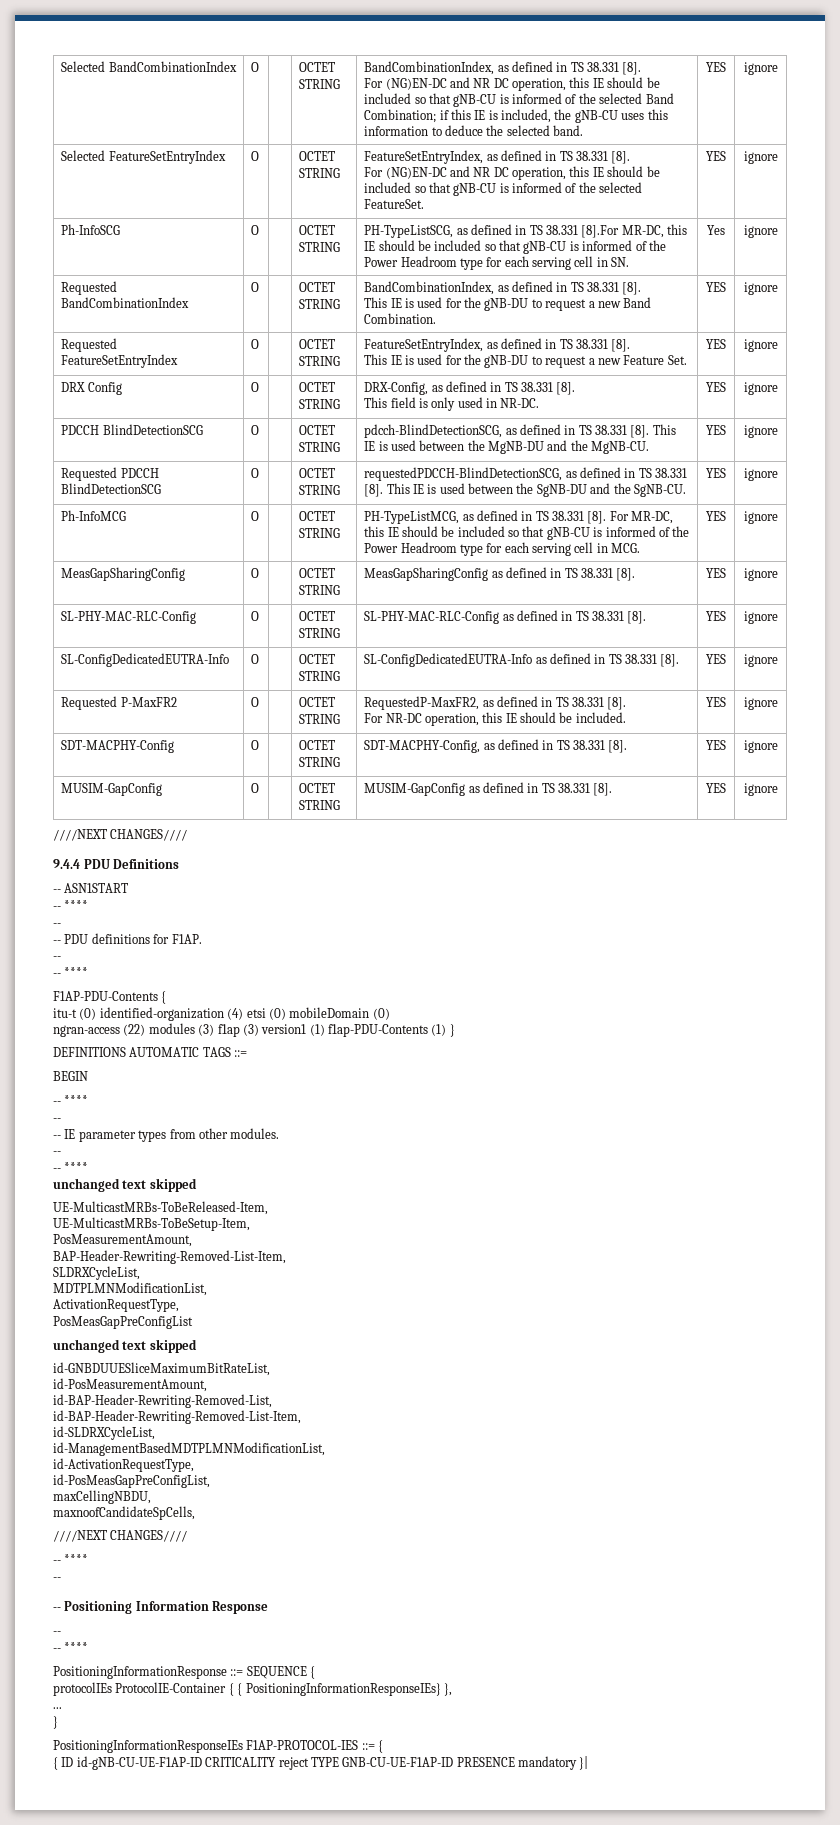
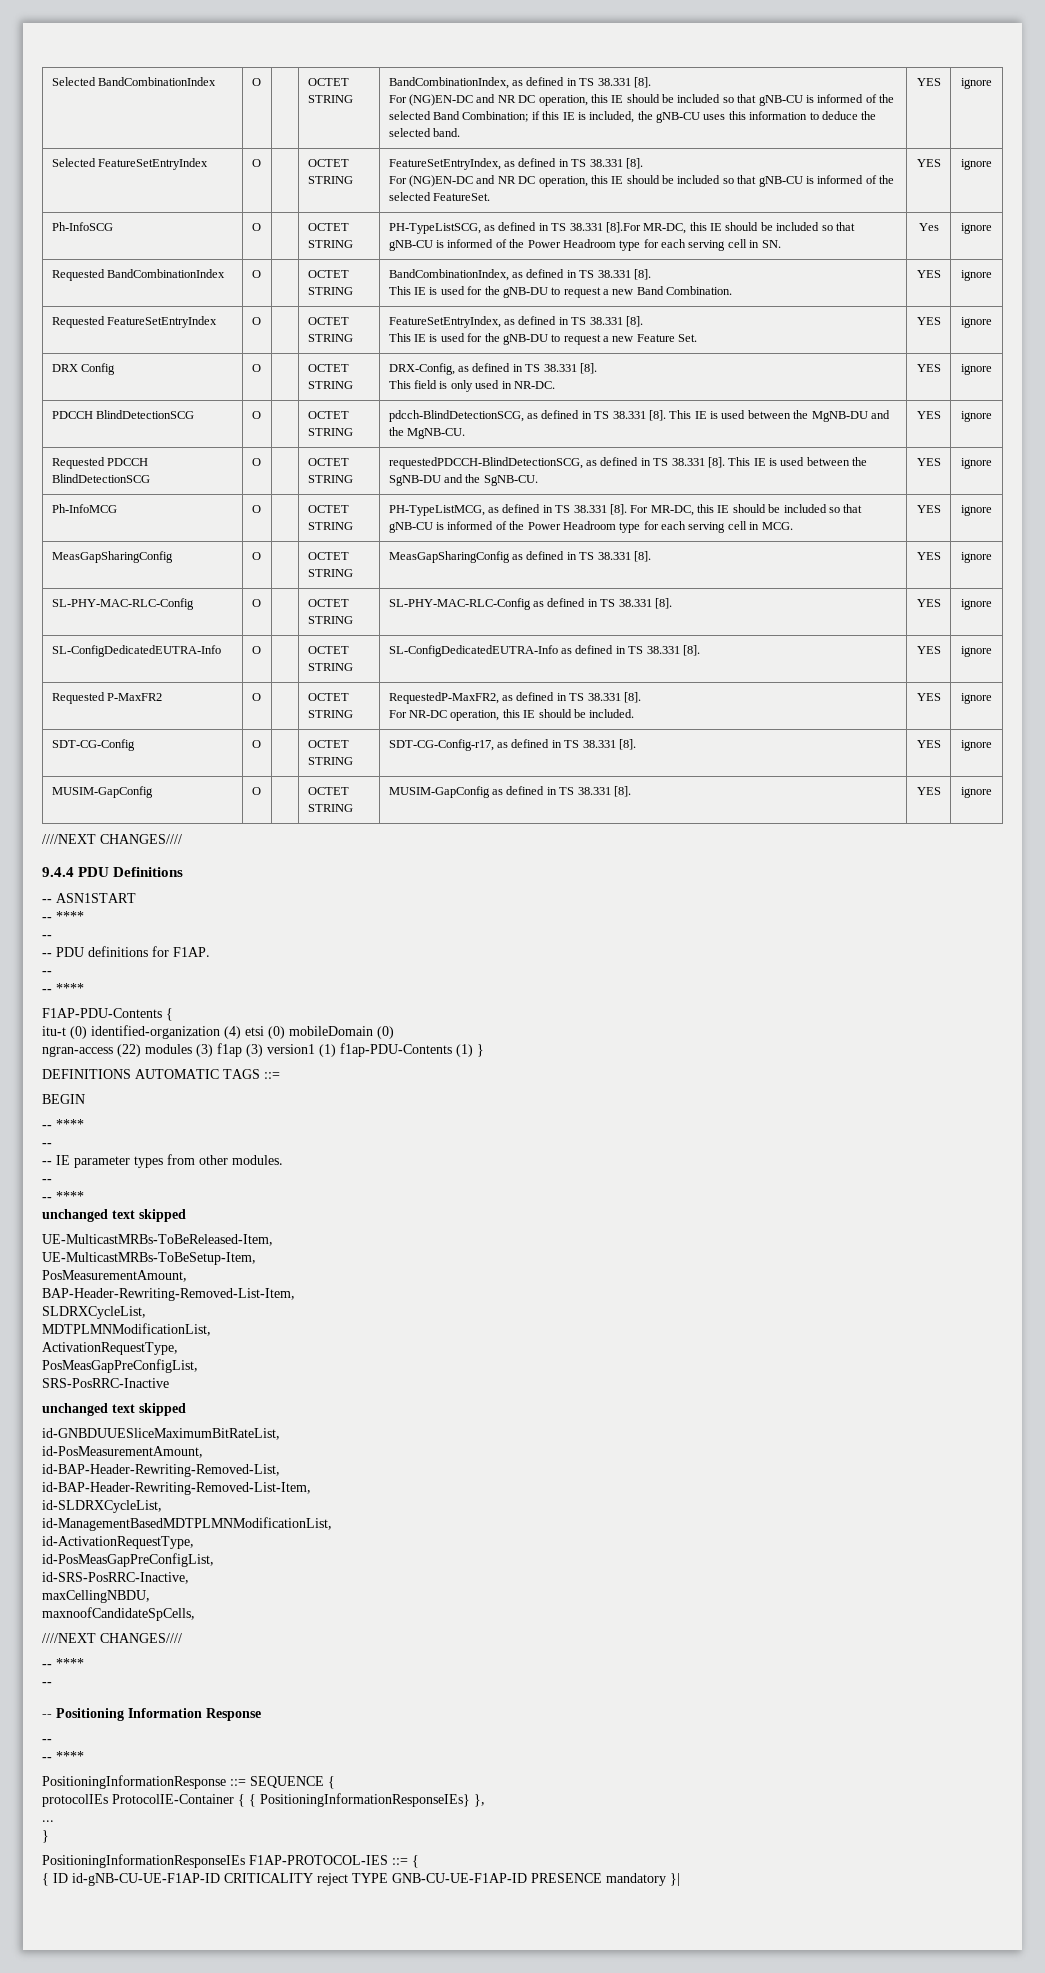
[61,740,175,753] [251,740,260,750] [299,740,336,750] [299,757,341,767] [364,740,481,753] SDT-MACPHY-Config | O | | OCTET STRING | SDT-MACPHY-Config, -> [51,739,135,751] [251,740,261,748] [307,740,349,748] [307,757,353,765] [388,739,494,751] SDT-CG-Config | O | | OCTET STRING | SDT-CG-Config-r17,
[53,1316,193,1329] PosMeasGapPreConfigList -> [42,1359,198,1373] [42,1378,169,1388] PosMeasGapPreConfigList, // SRS-PosRRC-Inactive
(210, 1481) none -> [42,1572,189,1584] // id-SRS-PosRRC-Inactive,

